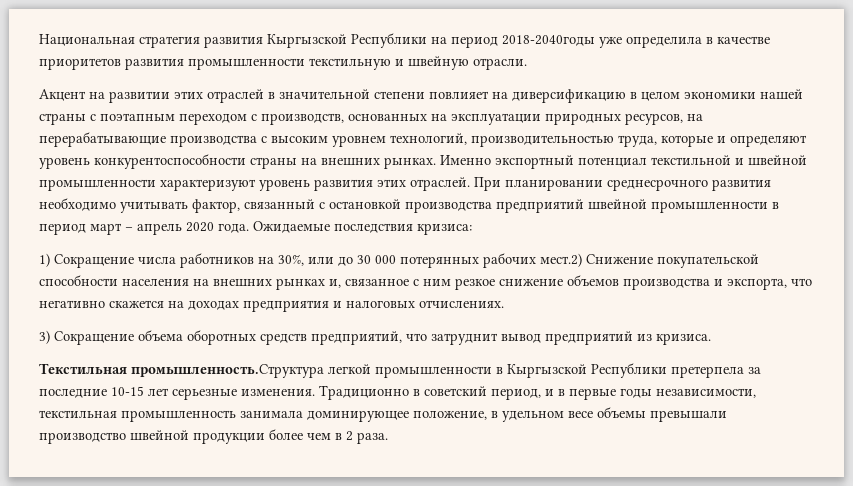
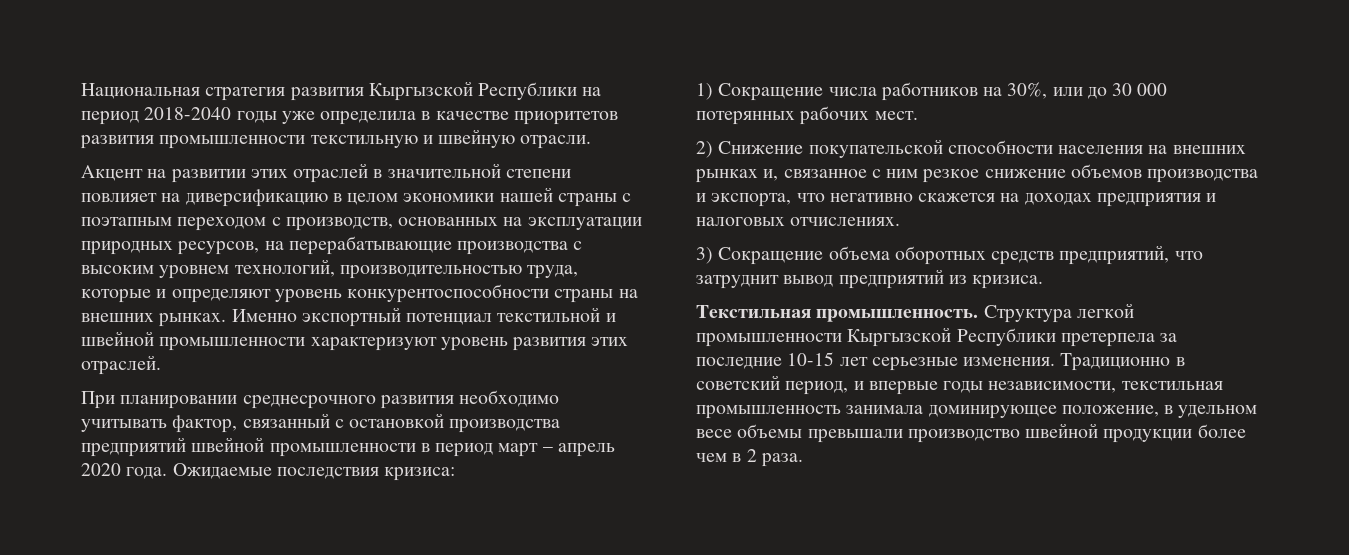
[502,35,595,46] 2018-2040годы -> [144,107,277,123] 2018-2040 годы
(470, 184) none -> (161, 365) //
[540,253,582,267] мест.2) -> [874,111,918,120] [696,141,713,158] мест. // 2)
[131,364,324,378] промышленность.Структура -> [816,305,1072,323] промышленность. Структура
[496,367,503,374] в -> (842, 340) none
[558,388,616,400] в первые -> [868,381,938,395] впервые

